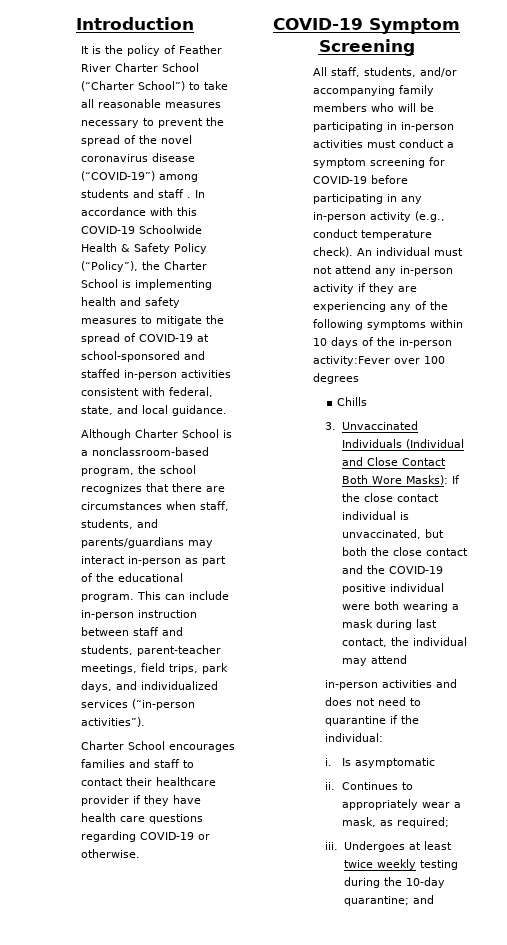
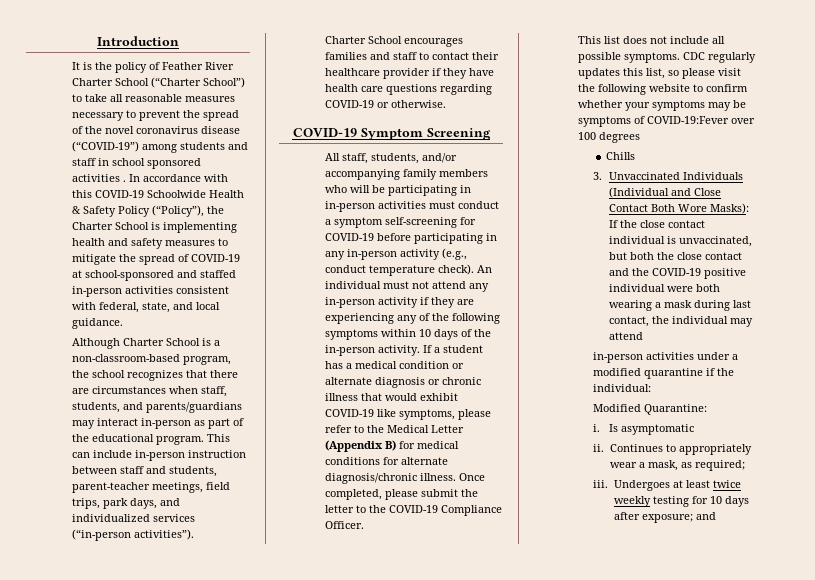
(184, 193) none -> [98,158,202,169] [72,174,121,182] in school sponsored activities
[91,447,209,456] nonclassroom-based -> [72,354,181,362] non-classroom-based
[369,158,425,168] screening -> [385,217,458,228] self-screening
[312,356,390,366] activity:Fever -> [378,345,484,356] [325,361,465,369] [325,377,482,388] [325,393,459,401] [325,409,492,420] [325,425,465,433] [325,440,460,452] [325,457,449,465] [325,473,486,484] [325,489,479,500] [325,505,503,516] [325,521,365,529] [578,36,726,44] [578,52,757,63] [578,68,742,79] [578,84,749,95] [578,100,747,111] [578,116,730,127] activity. If a student has a medical condition or alternate diagnosis or chronic illness that would exhibit COVID-19 like symptoms, please refer to the Medical Letter (Appendix B) for medical conditions for alternate diagnosis/chronic illness. Once completed, please submit the letter to the COVID-19 Compliance Officer. // This list does not include all possible symptoms. CDC regularly updates this list, so please visit the following website to confirm whether your symptoms may be symptoms of COVID-19:Fever
[436,679,458,688] [325,697,422,706] and does not need to -> [697,352,739,360] [593,368,642,376] under a modified
(384, 737) none -> [593,404,708,415] // Modified Quarantine:
[343,877,445,888] [343,896,409,906] during the 10-day quarantine; -> [691,496,749,507] [613,512,693,523] for 10 days after exposure;

